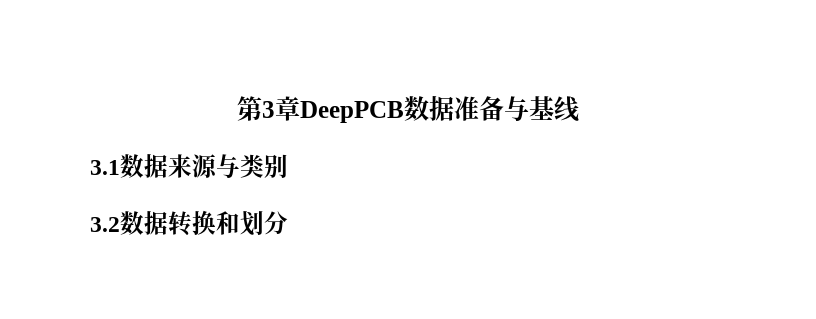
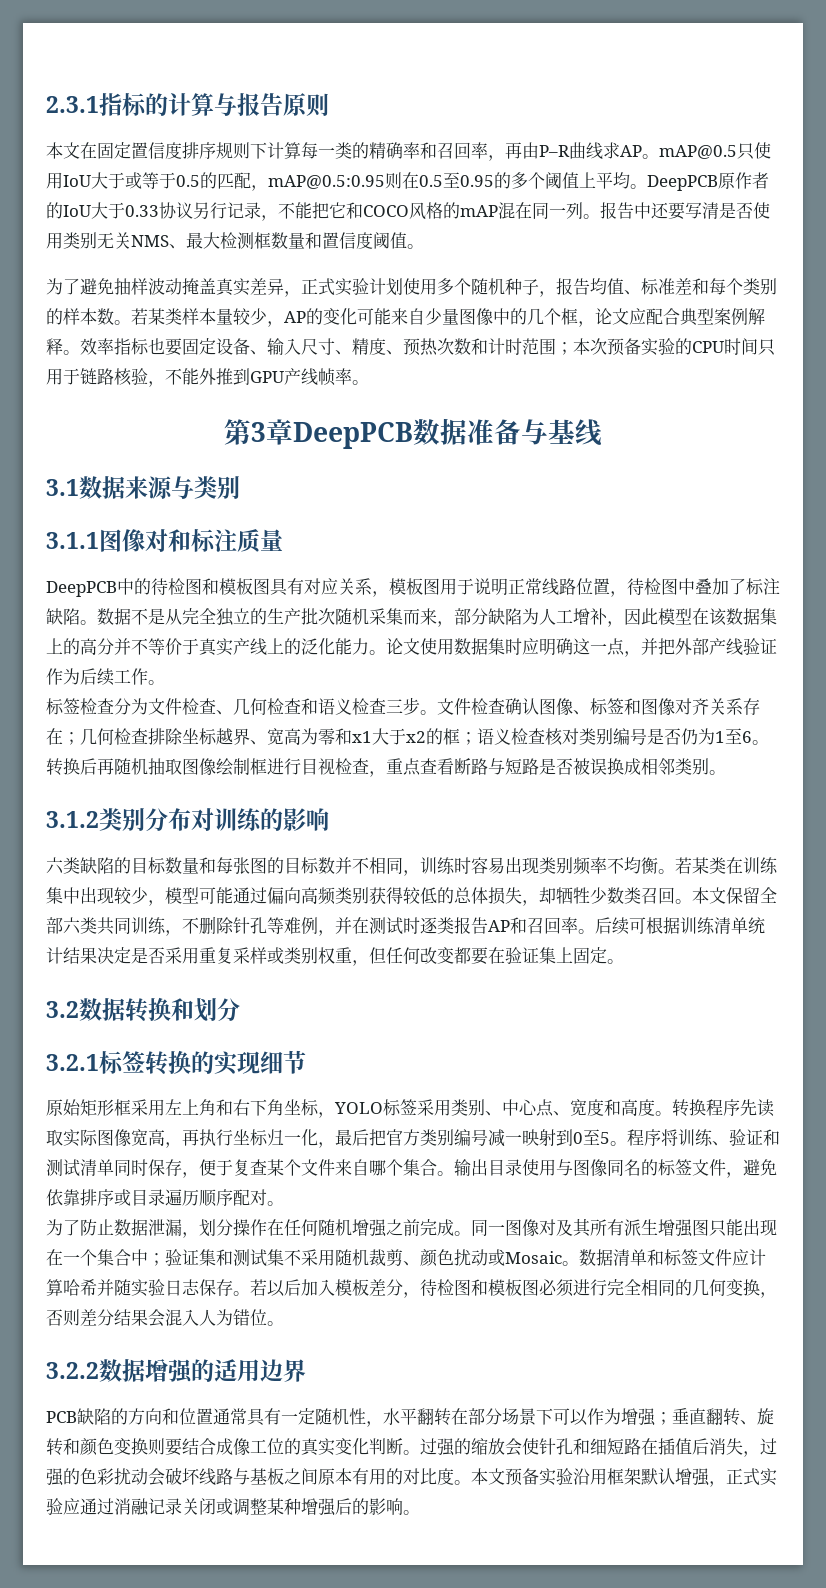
(237, 108) none -> [46,93,329,117] [46,142,771,161] [46,172,769,191] [46,202,770,221] [46,232,424,249] [46,278,777,297] [46,308,765,327] [46,338,775,356] [46,368,369,387] 2.3.1指标的计算与报告原则 // 本文在固定置信度排序规则下计算每一类的精确率和召回率，再由P–R曲线求AP。mAP@0.5只使用IoU大于或等于0.5的匹配，mAP@0.5:0.95则在0.5至0.95的多个阈值上平均。DeepPCB原作者的IoU大于0.33协议另行记录，不能把它和COCO风格的mAP混在同一列。报告中还要写清是否使用类别无关NMS、最大检测框数量和置信度阈值。 // 为了避免抽样波动掩盖真实差异，正式实验计划使用多个随机种子，报告均值、标准差和每个类别的样本数。若某类样本量较少，AP的变化可能来自少量图像中的几个框，论文应配合典型案例解释。效率指标也要固定设备、输入尺寸、精度、预热次数和计时范围；本次预备实验的CPU时间只用于链路核验，不能外推到GPU产线帧率。 //
(288, 166) none -> [46,529,283,552] [46,578,780,597] [46,608,777,627] [46,638,777,657] [46,668,165,686] [46,697,760,716] [46,728,769,746] [46,758,726,777] [46,808,329,832] [46,857,778,876] [46,887,777,906] [46,916,765,936] [46,947,624,966] // 3.1.1图像对和标注质量 // DeepPCB中的待检图和模板图具有对应关系，模板图用于说明正常线路位置，待检图中叠加了标注缺陷。数据不是从完全独立的生产批次随机采集而来，部分缺陷为人工增补，因此模型在该数据集上的高分并不等价于真实产线上的泛化能力。论文使用数据集时应明确这一点，并把外部产线验证作为后续工作。 // 标签检查分为文件检查、几何检查和语义检查三步。文件检查确认图像、标签和图像对齐关系存在；几何检查排除坐标越界、宽高为零和x1大于x2的框；语义检查核对类别编号是否仍为1至6。转换后再随机抽取图像绘制框进行目视检查，重点查看断路与短路是否被误换成相邻类别。 // 3.1.2类别分布对训练的影响 // 六类缺陷的目标数量和每张图的目标数并不相同，训练时容易出现类别频率不均衡。若某类在训练集中出现较少，模型可能通过偏向高频类别获得较低的总体损失，却牺牲少数类召回。本文保留全部六类共同训练，不删除针孔等难例，并在测试时逐类报告AP和召回率。后续可根据训练清单统计结果决定是否采用重复采样或类别权重，但任何改变都要在验证集上固定。
(288, 223) none -> [46,1050,306,1075] [46,1099,774,1118] [46,1129,780,1148] [46,1159,777,1178] [46,1189,284,1207] [46,1218,777,1238] [46,1249,766,1267] [46,1279,777,1298] [46,1309,284,1327] [46,1359,306,1384] [46,1408,774,1427] [46,1438,777,1457] [46,1467,777,1487] [46,1498,420,1516] // 3.2.1标签转换的实现细节 // 原始矩形框采用左上角和右下角坐标，YOLO标签采用类别、中心点、宽度和高度。转换程序先读取实际图像宽高，再执行坐标归一化，最后把官方类别编号减一映射到0至5。程序将训练、验证和测试清单同时保存，便于复查某个文件来自哪个集合。输出目录使用与图像同名的标签文件，避免依靠排序或目录遍历顺序配对。 // 为了防止数据泄漏，划分操作在任何随机增强之前完成。同一图像对及其所有派生增强图只能出现在一个集合中；验证集和测试集不采用随机裁剪、颜色扰动或Mosaic。数据清单和标签文件应计算哈希并随实验日志保存。若以后加入模板差分，待检图和模板图必须进行完全相同的几何变换，否则差分结果会混入人为错位。 // 3.2.2数据增强的适用边界 // PCB缺陷的方向和位置通常具有一定随机性，水平翻转在部分场景下可以作为增强；垂直翻转、旋转和颜色变换则要结合成像工位的真实变化判断。过强的缩放会使针孔和细短路在插值后消失，过强的色彩扰动会破坏线路与基板之间原本有用的对比度。本文预备实验沿用框架默认增强，正式实验应通过消融记录关闭或调整某种增强后的影响。

